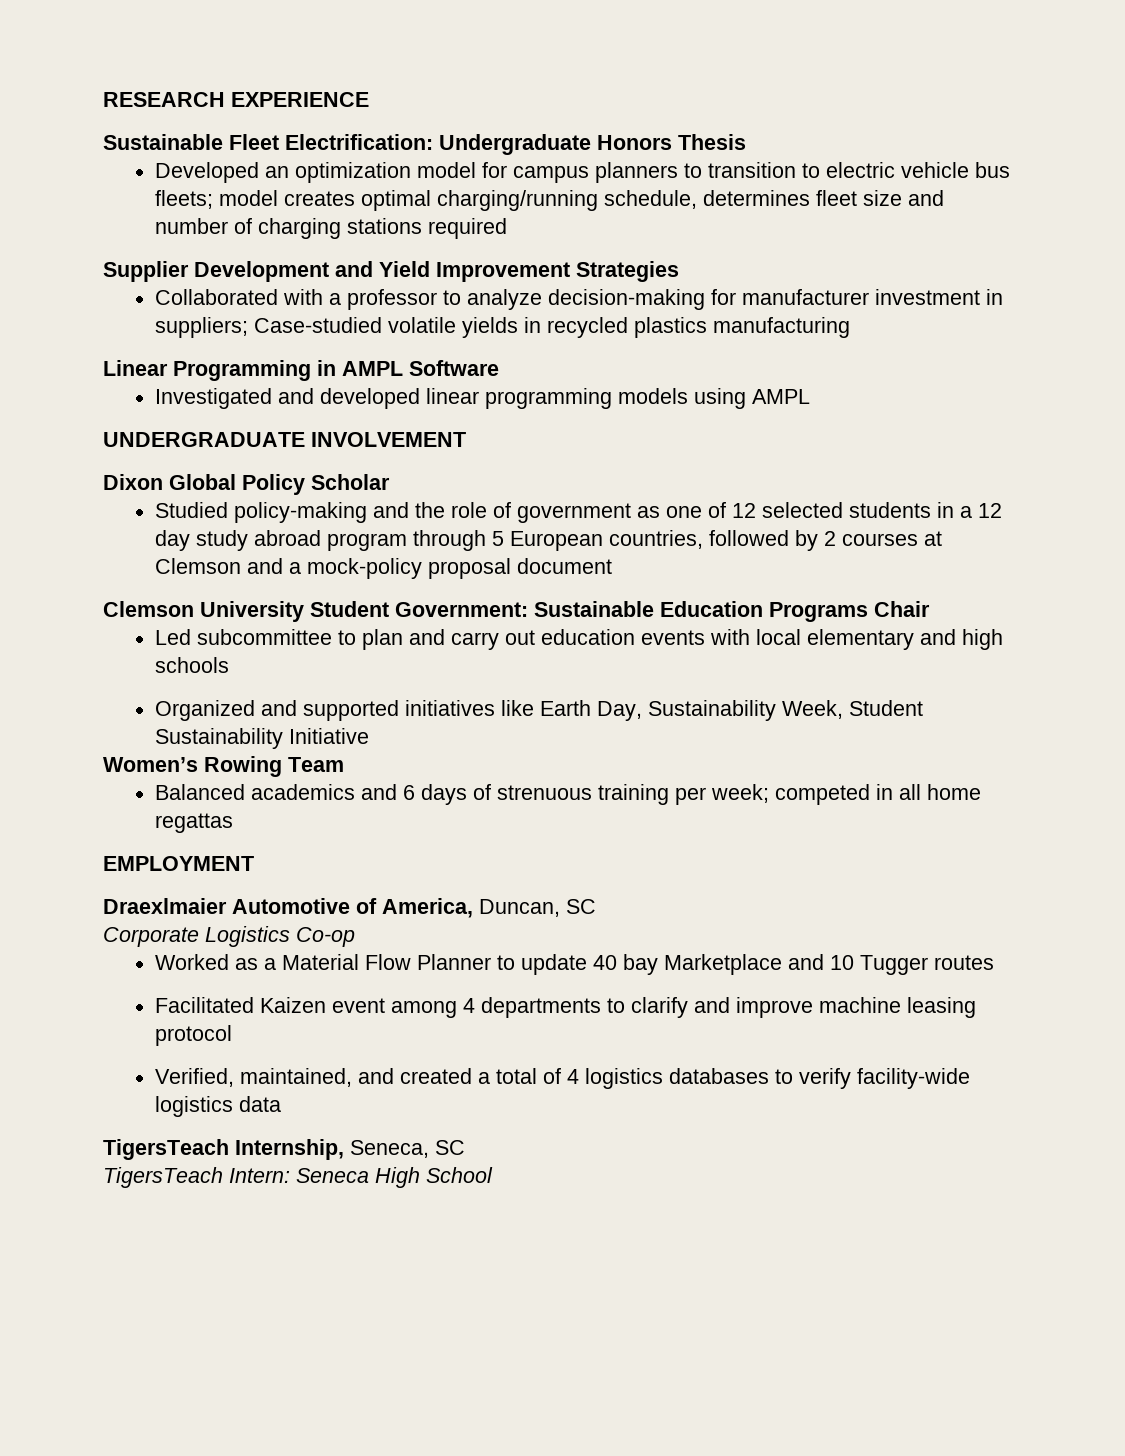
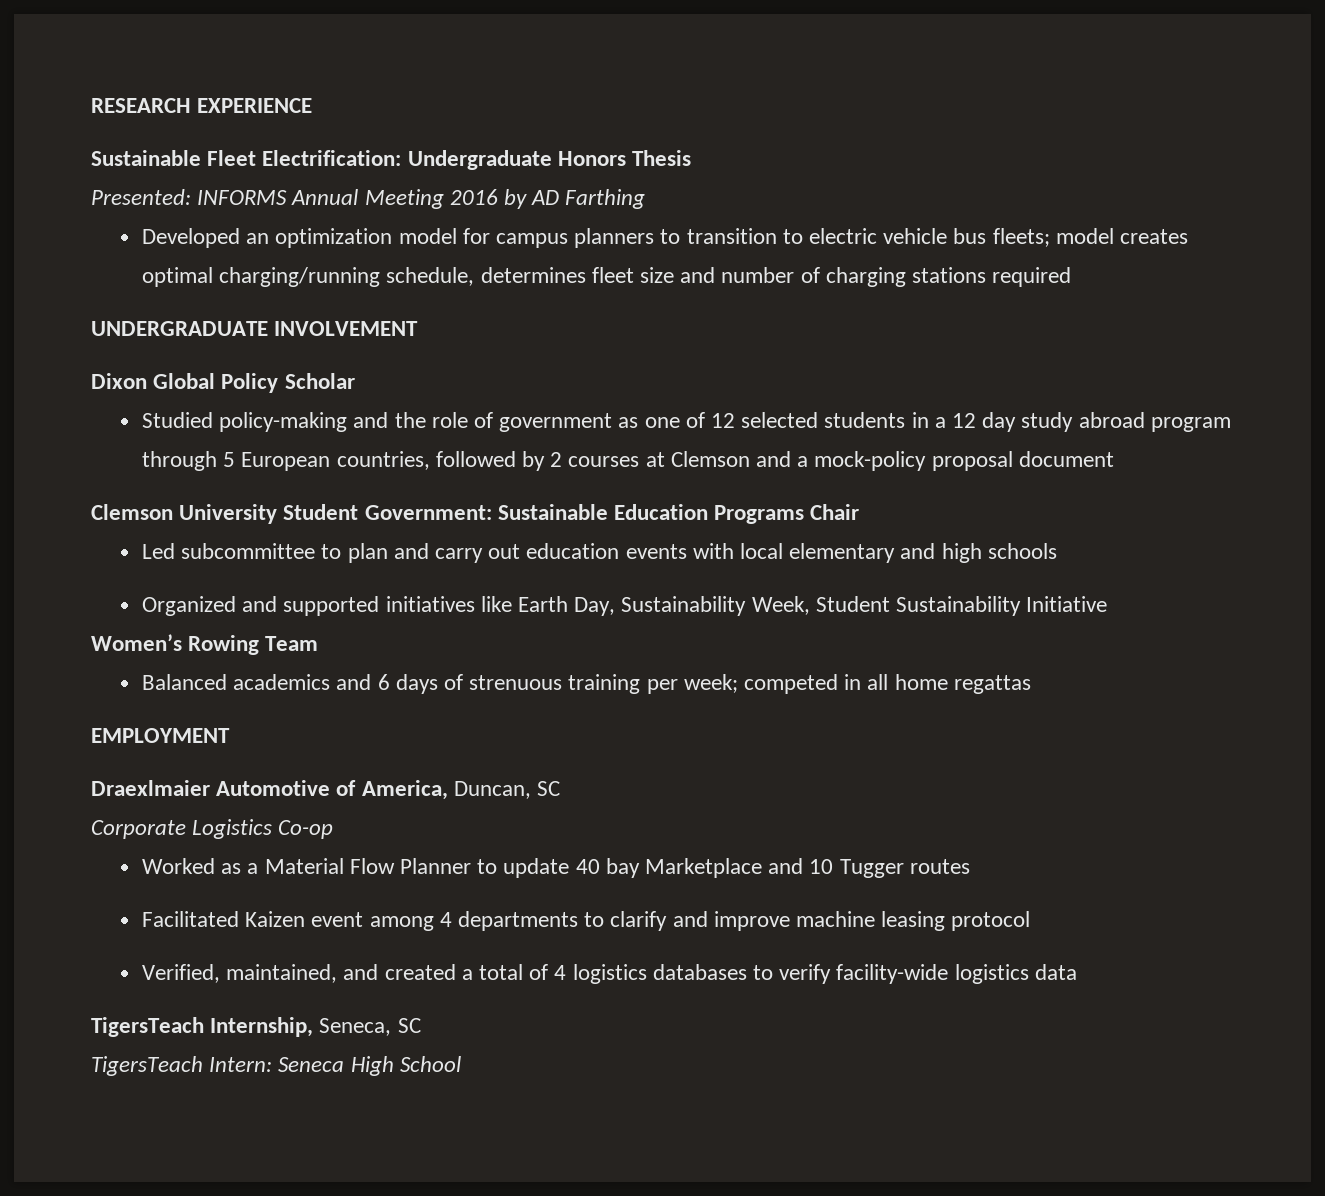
(746, 142) none -> [91,189,646,209] // Presented: INFORMS Annual Meeting 2016 by AD Farthing
[103,261,679,282] [155,289,1004,310] [155,317,851,338] [103,360,499,381] [155,388,811,409] // Supplier Development and Yield Improvement Strategies // Collaborated with a professor to analyze decision-making for manufacturer investment in suppliers; Case-studied volatile yields in recycled plastics manufacturing // Linear Programming in AMPL Software // Investigated and developed linear programming models using AMPL -> (1072, 277) none

